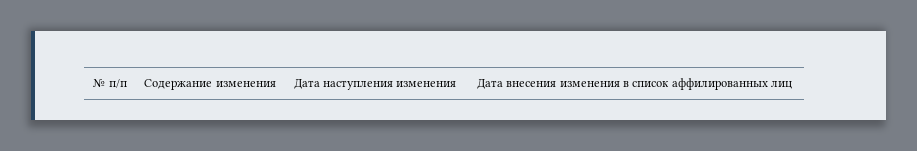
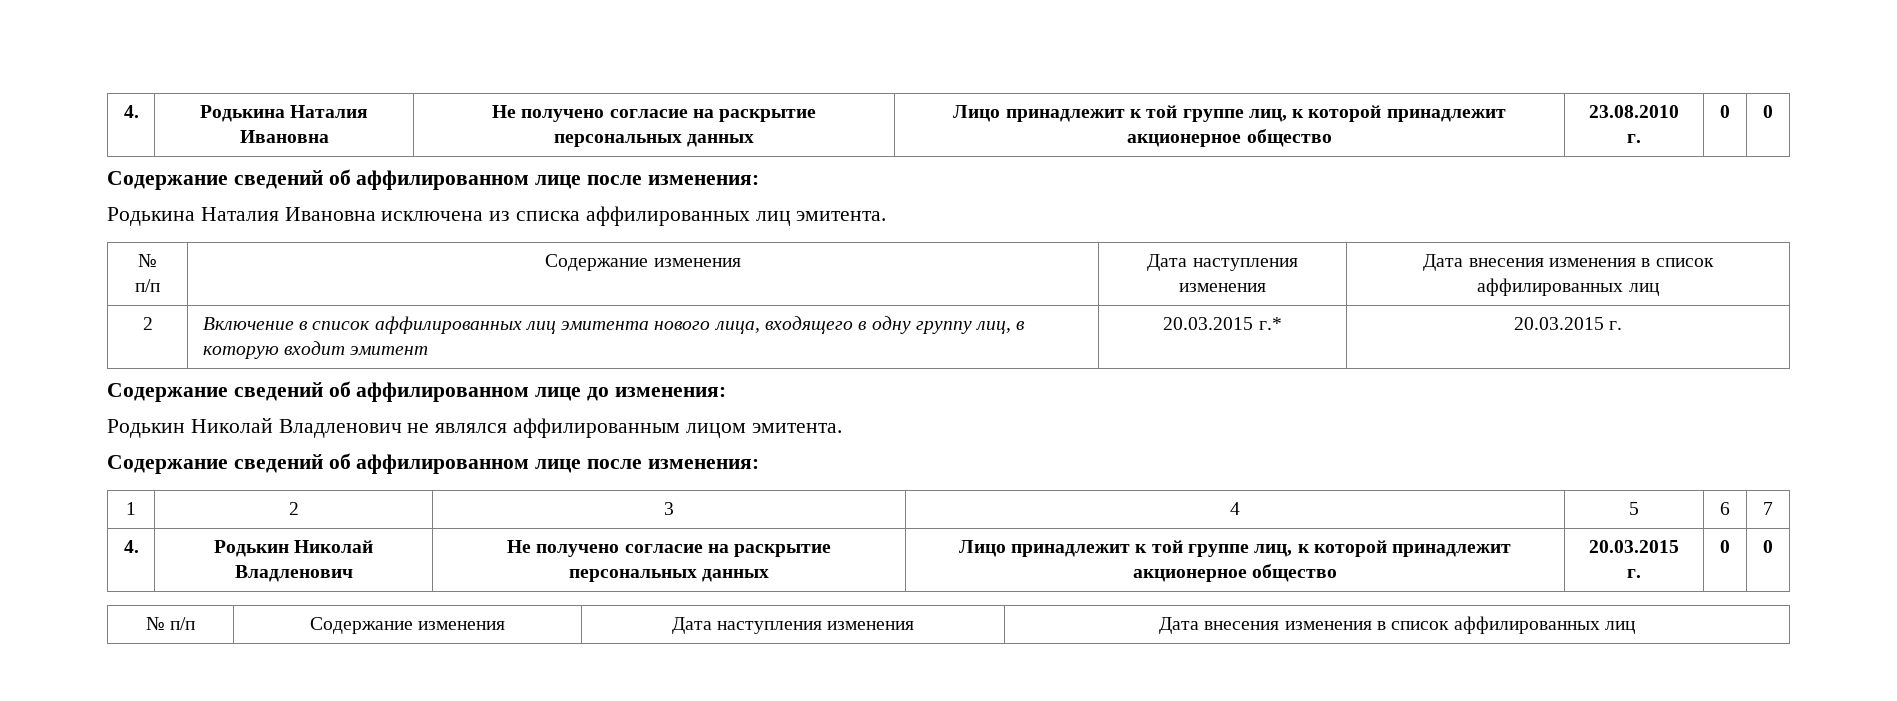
(93, 83) none -> [123,105,139,118] [199,105,369,122] [239,130,329,143] [491,105,817,122] [553,134,755,147] [953,105,1506,122] [1127,129,1332,147] [1589,105,1679,118] [1627,134,1641,143] [1720,105,1730,118] [1763,105,1773,118] [107,169,759,190] [107,206,887,226] 4. | Родькина Наталия Ивановна | Не получено согласие на раскрытие персональных данных | Лицо принадлежит к той группе лиц, к которой принадлежит акционерное общество | 23.08.2010 г. | 0 | 0 // Содержание сведений об аффилированном лице после изменения: // Родькина Наталия Ивановна исключена из списка аффилированных лиц эмитента. //
(793, 85) none -> [142,317,153,330] [202,316,1026,334] [202,341,429,359] [1163,317,1282,330] [1513,317,1623,330] [107,381,726,402] [107,417,842,438] [107,453,759,474] [126,502,136,515] [288,502,299,515] [664,502,674,515] [1230,502,1240,515] [1629,502,1639,515] [1720,502,1730,515] [1763,502,1773,515] [123,540,139,553] [213,540,374,557] [234,565,353,582] [506,540,832,557] [568,569,770,582] [958,540,1512,557] [1132,564,1338,582] [1589,540,1679,553] [1627,569,1641,578] [1720,540,1730,553] [1763,540,1773,553] [145,616,196,630] [309,617,506,634] [671,617,915,634] [1159,616,1635,634] // 2 | Включение в список аффилированных лиц эмитента нового лица, входящего в одну группу лиц, в которую входит эмитент | 20.03.2015 г.* | 20.03.2015 г. // Содержание сведений об аффилированном лице до изменения: // Родькин Николай Владленович не являлся аффилированным лицом эмитента. // Содержание сведений об аффилированном лице после изменения: // 1 | 2 | 3 | 4 | 5 | 6 | 7 // 4. | Родькин Николай Владленович | Не получено согласие на раскрытие персональных данных | Лицо принадлежит к той группе лиц, к которой принадлежит акционерное общество | 20.03.2015 г. | 0 | 0 // № п/п | Содержание изменения | Дата наступления изменения | Дата внесения изменения в список аффилированных лиц

